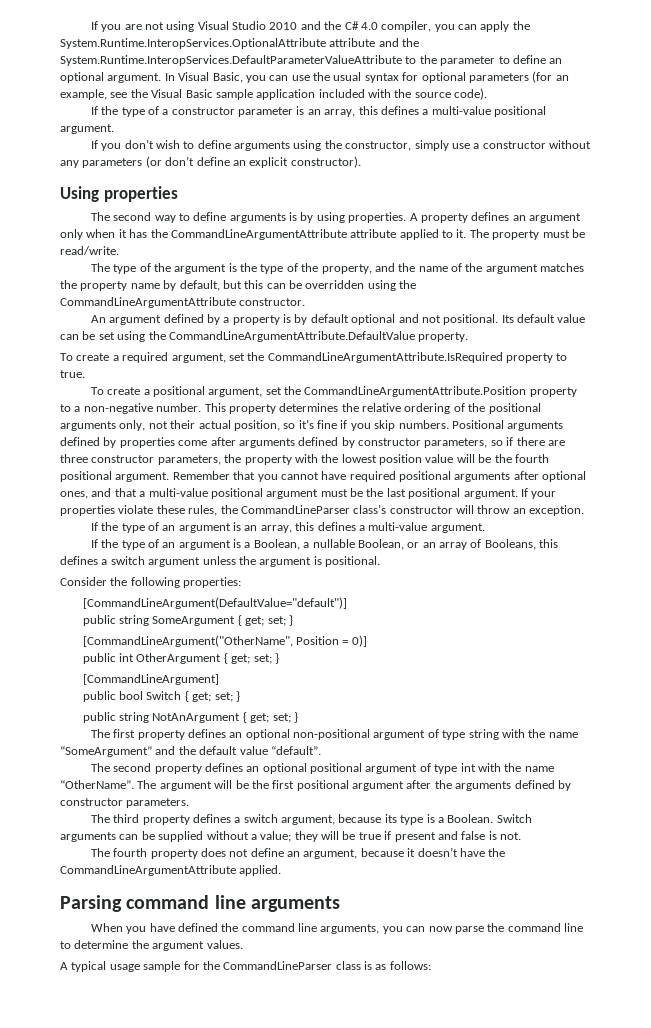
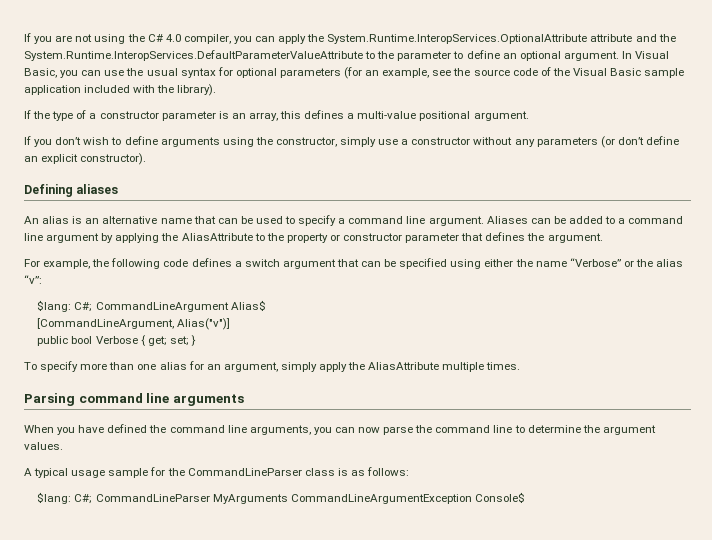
[197,21,321,30] Visual Studio 2010 and -> (126, 39) none
(148, 93) none -> [473,67,570,76] source code of the
[414,88,488,100] source code). -> [177,84,217,96] library).
[60,186,178,202] [90,212,582,223] [60,229,585,240] [60,246,119,255] [90,263,585,274] [60,280,417,291] [60,297,306,308] [90,314,586,325] [60,331,469,342] [60,352,568,363] [60,370,85,378] [90,386,577,397] [60,403,541,414] [60,419,564,431] [60,437,565,448] [60,454,549,465] [60,471,587,482] [60,488,557,499] [60,504,585,516] [90,522,485,533] [90,539,559,550] [60,556,380,567] [60,577,242,588] [82,597,347,609] [82,615,293,626] [82,635,367,647] [82,653,279,664] [82,674,219,685] [82,691,240,702] [82,712,298,723] [90,729,578,740] [60,746,321,757] [90,763,554,774] [60,780,571,791] [60,798,190,808] [90,814,532,825] [60,831,521,842] [90,847,506,859] [60,865,282,876] Using properties // The second way to define arguments is by using properties. A property defines an argument only when it has the CommandLineArgumentAttribute attribute applied to it. The property must be read/write. // The type of the argument is the type of the property, and the name of the argument matches the property name by default, but this can be overridden using the CommandLineArgumentAttribute constructor. // An argument defined by a property is by default optional and not positional. Its default value can be set using the CommandLineArgumentAttribute.DefaultValue property. // To create a required argument, set the CommandLineArgumentAttribute.IsRequired property to true. // To create a positional argument, set the CommandLineArgumentAttribute.Position property to a non-negative number. This property determines the relative ordering of the positional arguments only, not their actual position, so it’s fine if you skip numbers. Positional arguments defined by properties come after arguments defined by constructor parameters, so if there are three constructor parameters, the property with the lowest position value will be the fourth positional argument. Remember that you cannot have required positional arguments after optional ones, and that a multi-value positional argument must be the last positional argument. If your properties violate these rules, the CommandLineParser class’s constructor will throw an exception. // If the type of an argument is an array, this defines a multi-value argument. // If the type of an argument is a Boolean, a nullable Boolean, or an array of Booleans, this defines a switch argument unless the argument is positional. // Consider the following properties: // [CommandLineArgument(DefaultValue="default")] // public string SomeArgument { get; set; } // [CommandLineArgument("OtherName", Position = 0)] // public int OtherArgument { get; set; } // [CommandLineArgument] // public bool Switch { get; set; } // public string NotAnArgument { get; set; } // The first property defines an optional non-positional argument of type string with the name “SomeArgument” and the default value “default”. // The second property defines an optional positional argument of type int with the name “OtherName”. The argument will be the first positional argument after the arguments defined by constructor parameters. // The third property defines a switch argument, because its type is a Boolean. Switch arguments can be supplied without a value; they will be true if present and false is not. // The fourth property does not define an argument, because it doesn’t have the CommandLineArgumentAttribute applied. -> [24,184,119,197] [24,215,684,226] [24,232,603,243] [24,258,684,269] [24,275,42,284] [37,300,266,312] [37,318,231,330] [37,335,196,346] [24,361,521,372] Defining aliases // An alias is an alternative name that can be used to specify a command line argument. Aliases can be added to a command line argument by applying the AliasAttribute to the property or constructor parameter that defines the argument. // For example, the following code defines a switch argument that can be specified using either the name “Verbose” or the alias “v”: // $lang: C#; CommandLineArgument Alias$ // [CommandLineArgument, Alias("v")] // public bool Verbose { get; set; } // To specify more than one alias for an argument, simply apply the AliasAttribute multiple times.
(431, 965) none -> [37,492,525,504] // $lang: C#; CommandLineParser MyArguments CommandLineArgumentException Console$

